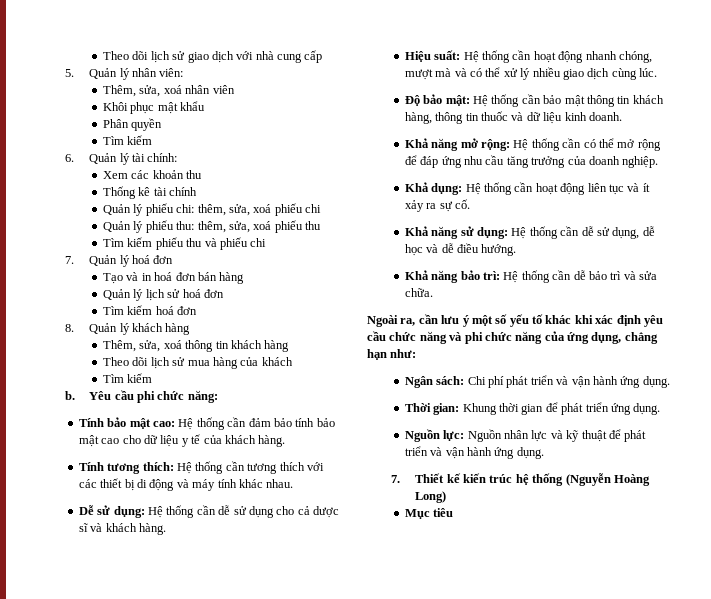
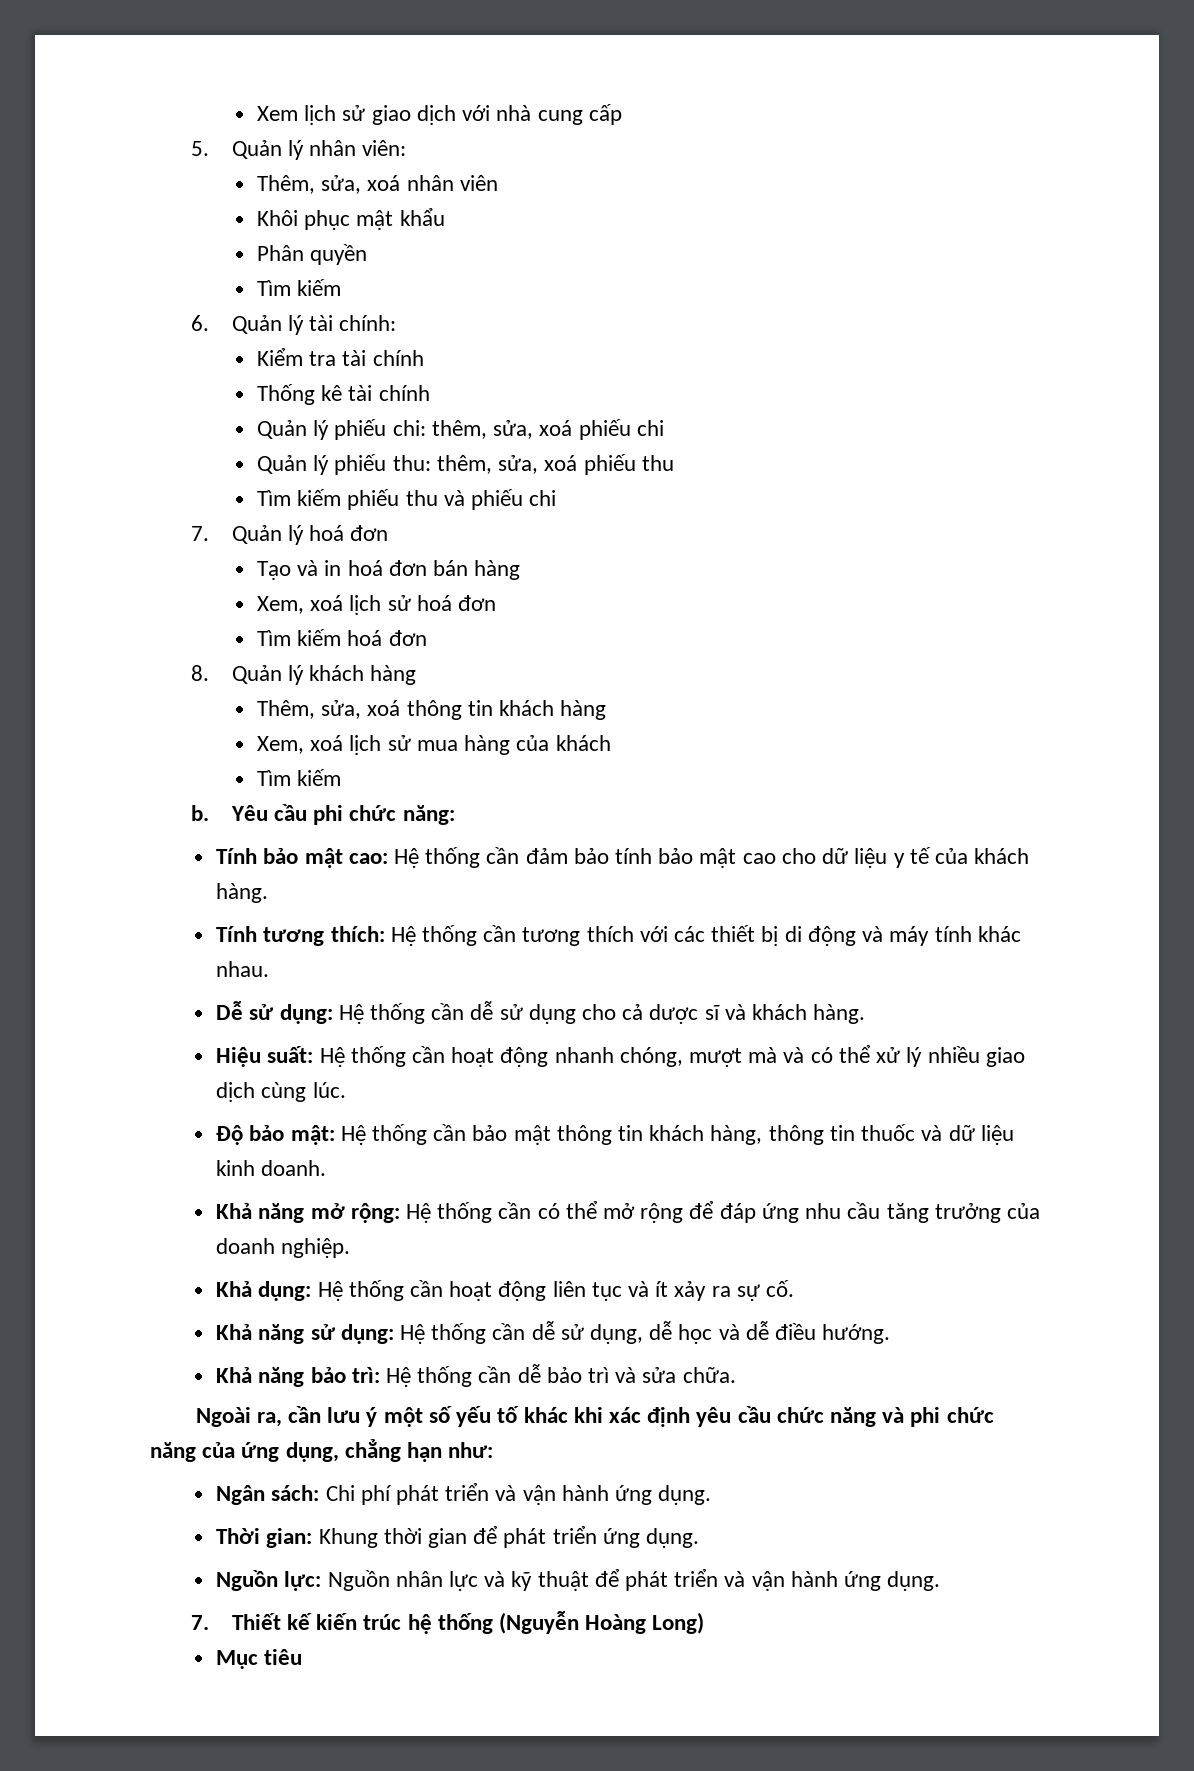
[103,51,149,60] Theo dõi -> [257,106,299,121] Xem
[103,170,203,179] Xem các khoản thu -> [257,348,424,366] Kiểm tra tài chính
[103,289,144,301] Quản lý -> [257,595,344,614] Xem, xoá
[103,357,149,366] Theo dõi -> [257,735,344,754] Xem, xoá

